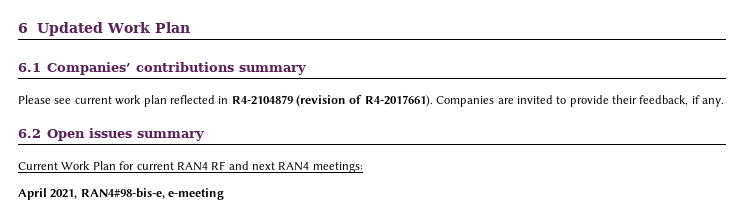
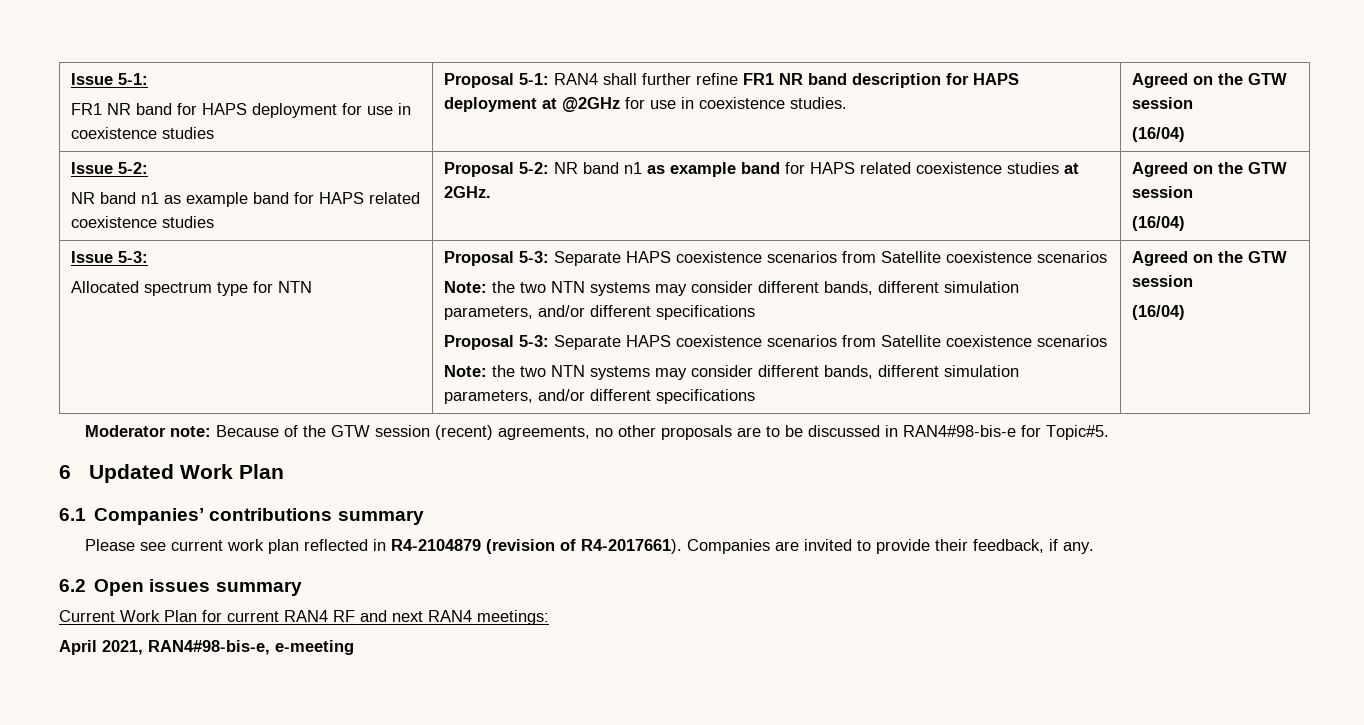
(18, 28) none -> [70,73,148,85] [70,103,411,118] [70,127,214,139] [443,73,1019,88] [443,97,847,112] [1131,73,1287,88] [1131,97,1193,109] [1131,127,1185,142] [70,162,148,174] [70,192,420,207] [70,216,214,228] [443,162,1079,177] [443,186,491,198] [1131,162,1287,177] [1131,186,1193,198] [1131,216,1185,231] [70,251,148,263] [70,281,312,296] [443,251,1107,266] [443,281,1019,296] [443,305,755,320] [443,335,1107,350] [443,365,1019,380] [443,389,755,404] [1131,251,1287,266] [1131,275,1193,287] [1131,305,1185,320] [85,425,1110,440] Issue 5-1: // FR1 NR band for HAPS deployment for use in coexistence studies | Proposal 5-1: RAN4 shall further refine FR1 NR band description for HAPS deployment at @2GHz for use in coexistence studies. | Agreed on the GTW session // (16/04) // Issue 5-2: // NR band n1 as example band for HAPS related coexistence studies | Proposal 5-2: NR band n1 as example band for HAPS related coexistence studies at 2GHz. | Agreed on the GTW session // (16/04) // Issue 5-3: // Allocated spectrum type for NTN | Proposal 5-3: Separate HAPS coexistence scenarios from Satellite coexistence scenarios // Note: the two NTN systems may consider different bands, different simulation parameters, and/or different specifications // Proposal 5-3: Separate HAPS coexistence scenarios from Satellite coexistence scenarios // Note: the two NTN systems may consider different bands, different simulation parameters, and/or different specifications | Agreed on the GTW session // (16/04) // Moderator note: Because of the GTW session (recent) agreements, no other proposals are to be discussed in RAN4#98-bis-e for Topic#5. //

